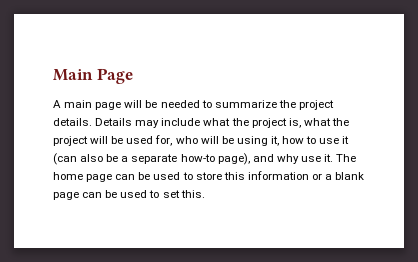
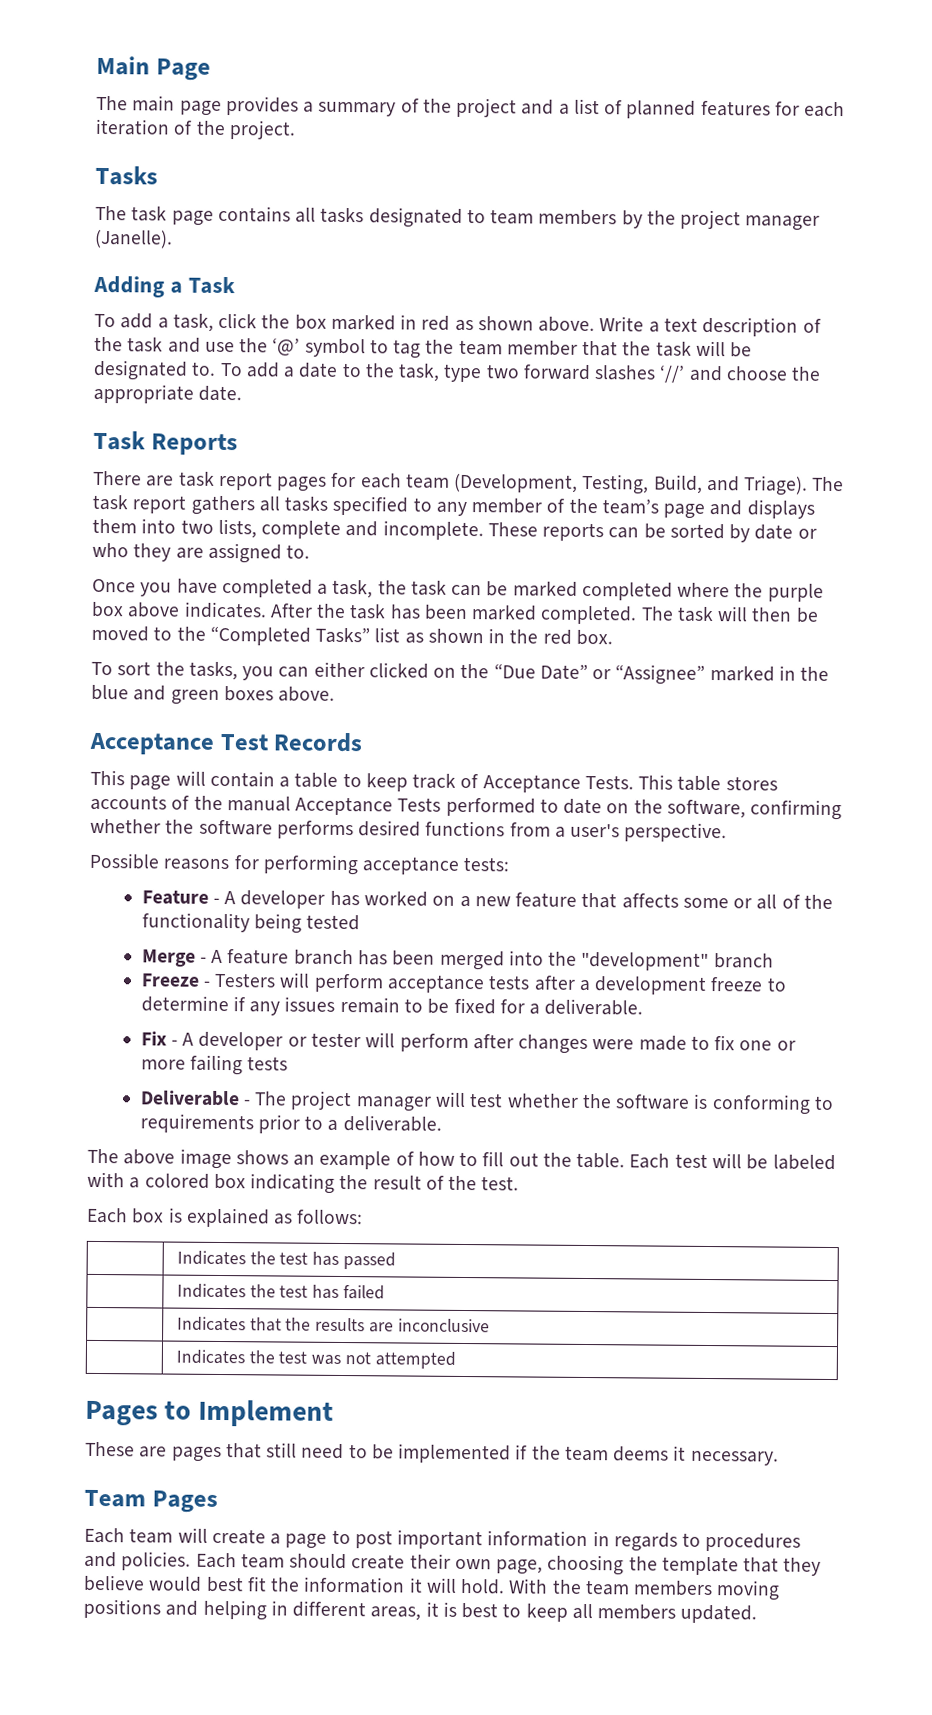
[53,100,61,108] A -> [96,95,128,111] The
[124,100,334,110] [53,118,349,128] [53,135,350,146] [53,153,357,165] [53,171,365,182] [53,190,205,200] will be needed to summarize the project details. Details may include what the project is, what the project will be used for, who will be using it, how to use it (can also be a separate how-to page), and why use it. The home page can be used to store this information or a blank page can be used to set this. -> [225,95,846,119] [95,118,296,140] [95,165,158,186] [95,205,821,231] [94,229,173,249] [93,275,235,298] [94,312,822,337] [94,336,753,359] [93,359,822,383] [93,383,243,404] [93,430,238,456] [93,470,845,496] [92,494,815,519] [92,518,817,543] [92,542,311,564] [92,578,824,602] [91,601,819,625] [91,625,613,646] [91,661,830,685] [91,684,336,705] [89,732,364,755] [90,769,778,793] [90,794,843,821] [90,818,728,843] [89,852,511,876] [141,890,833,910] [141,912,361,934] [141,949,774,971] [140,972,787,995] [140,995,644,1016] [140,1031,796,1055] [140,1054,289,1076] [139,1090,834,1115] [139,1113,442,1134] [87,1148,836,1171] [87,1171,520,1194] [86,1207,364,1228] [176,1250,396,1270] [176,1283,385,1300] [176,1316,490,1333] [175,1349,456,1369] [85,1399,334,1427] [85,1441,779,1466] [84,1489,218,1513] [84,1527,802,1552] [84,1551,822,1576] [83,1574,781,1601] [83,1598,758,1624] provides a summary of the project and a list of planned features for each iteration of the project. // Tasks // The task page contains all tasks designated to team members by the project manager (Janelle). // Adding a Task // To add a task, click the box marked in red as shown above. Write a text description of the task and use the ‘@’ symbol to tag the team member that the task will be designated to. To add a date to the task, type two forward slashes ‘//’ and choose the appropriate date. // Task Reports // There are task report pages for each team (Development, Testing, Build, and Triage). The task report gathers all tasks specified to any member of the team’s page and displays them into two lists, complete and incomplete. These reports can be sorted by date or who they are assigned to. // Once you have completed a task, the task can be marked completed where the purple box above indicates. After the task has been marked completed. The task will then be moved to the “Completed Tasks” list as shown in the red box. // To sort the tasks, you can either clicked on the “Due Date” or “Assignee” marked in the blue and green boxes above. // Acceptance Test Records // This page will contain a table to keep track of Acceptance Tests. This table stores accounts of the manual Acceptance Tests performed to date on the software, confirming whether the software performs desired functions from a user's perspective. // Possible reasons for performing acceptance tests: // Feature - A developer has worked on a new feature that affects some or all of the functionality being tested // Merge - A feature branch has been merged into the "development" branch // Freeze - Testers will perform acceptance tests after a development freeze to determine if any issues remain to be fixed for a deliverable. // Fix - A developer or tester will perform after changes were made to fix one or more failing tests // Deliverable - The project manager will test whether the software is conforming to requirements prior to a deliverable. // The above image shows an example of how to fill out the table. Each test will be labeled with a colored box indicating the result of the test. // Each box is explained as follows: // | Indicates the test has passed // | Indicates the test has failed // | Indicates that the results are inconclusive // | Indicates the test was not attempted // Pages to Implement // These are pages that still need to be implemented if the team deems it necessary. // Team Pages // Each team will create a page to post important information in regards to procedures and policies. Each team should create their own page, choosing the template that they believe would best fit the information it will hold. With the team members moving positions and helping in different areas, it is best to keep all members updated.

